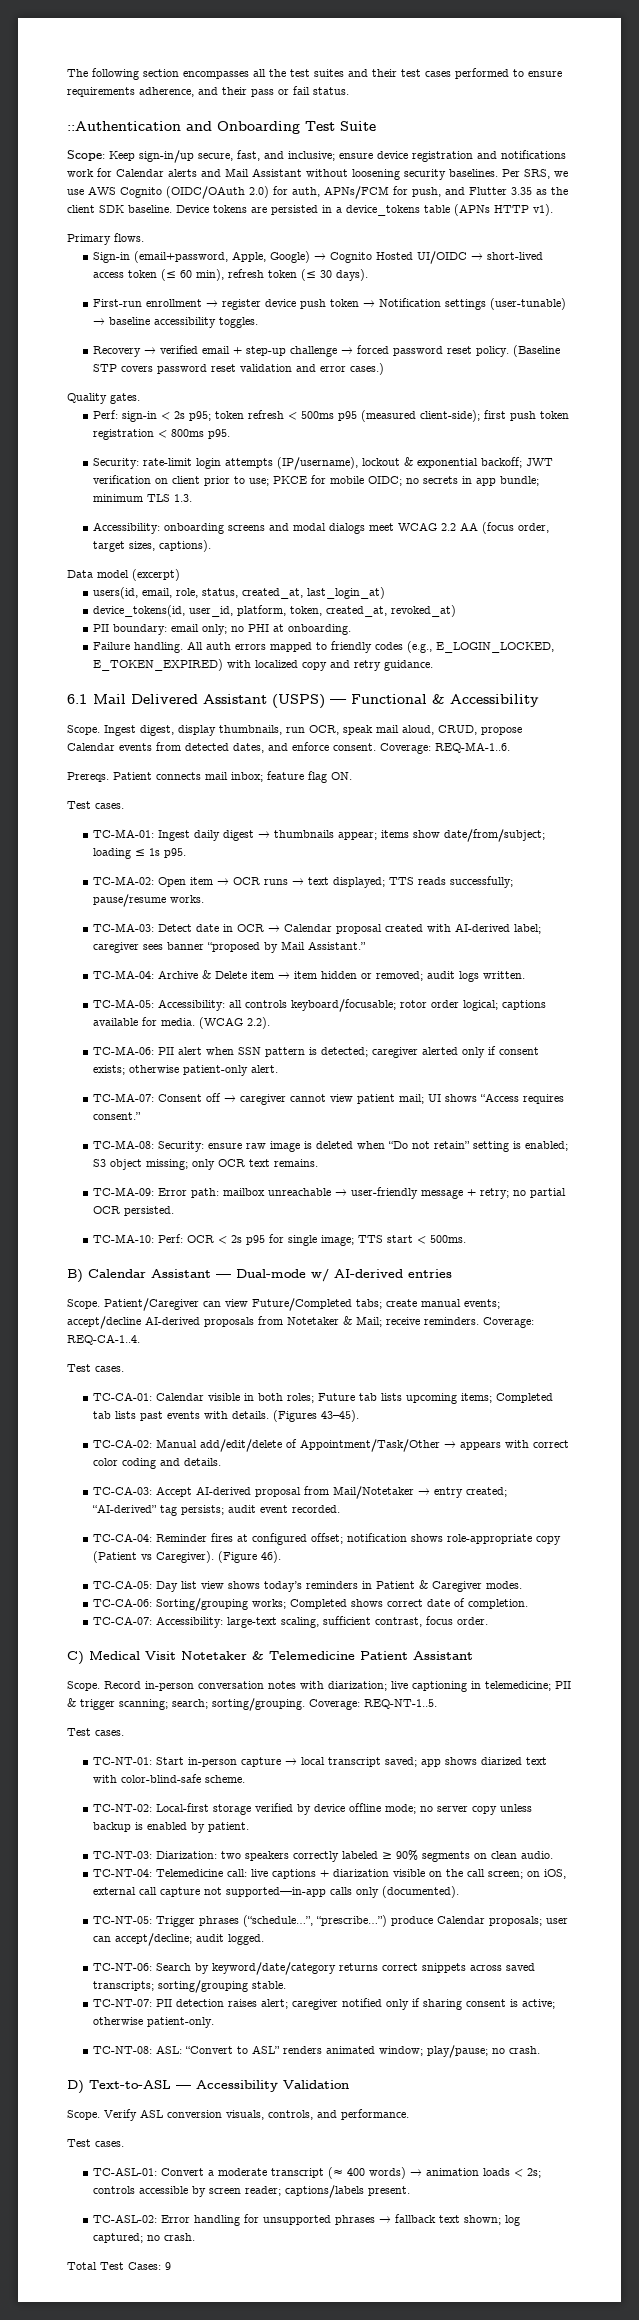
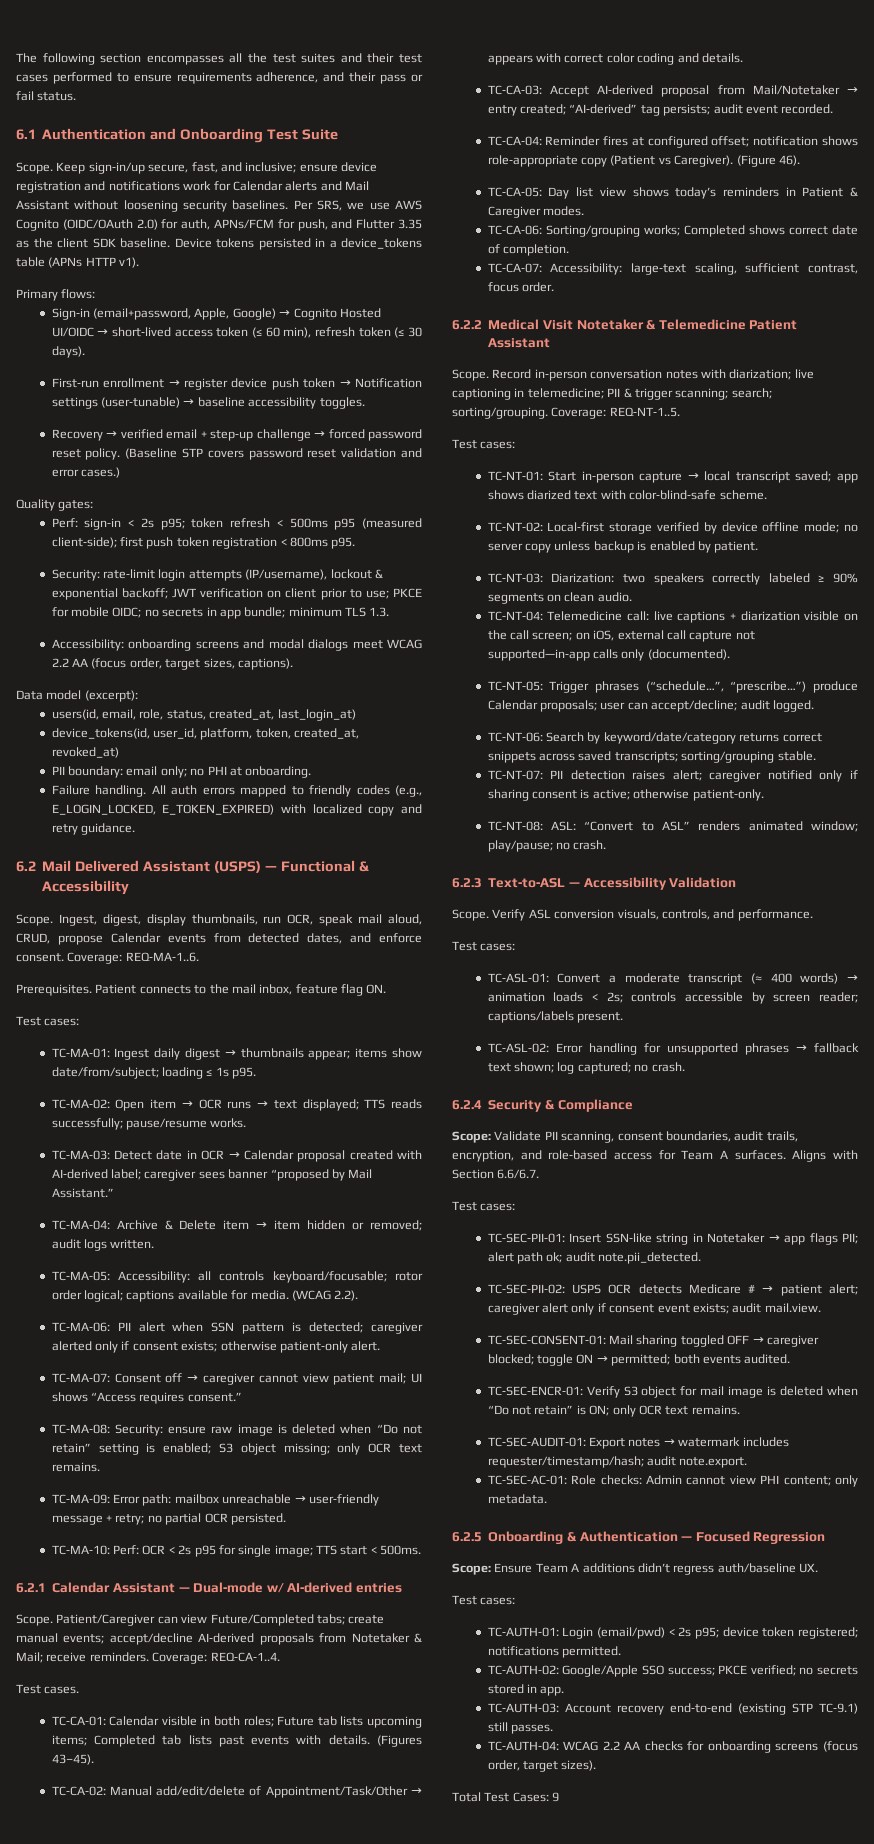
[67,121,181,131] ::Authentication -> [16,128,147,140] 6.1 Authentication
[67,150,105,161] Scope: -> [16,162,53,174] Scope.
[251,207,267,213] are -> (254, 243) none
[114,233,144,242] flows. -> [61,289,96,299] flows:
[110,393,140,404] gates. -> [58,500,94,511] gates:
[132,569,180,581] (excerpt) -> [84,690,138,702] (excerpt):
[67,694,87,704] 6.1 -> [16,861,36,872] 6.2
[104,725,136,736] Ingest -> [58,914,97,926] Ingest,
[67,772,109,782] Prereqs. -> [16,984,92,996] Prerequisites.
[205,772,263,782] mail inbox; -> [194,984,293,995] to the mail inbox,
[95,803,124,809] cases. -> [44,1018,80,1026] cases:
[67,1269,83,1283] B) -> [16,1583,46,1593] 6.2.1
[67,1651,84,1665] C) -> [452,320,482,330] 6.2.2
[95,1730,124,1736] cases. -> [480,441,516,449] cases:
[67,2080,84,2094] D) -> [452,878,482,888] 6.2.3
[95,2141,124,2147] cases. -> [480,943,516,951] cases:
(196, 2237) none -> [452,1099,633,1112] [452,1131,798,1143] [452,1150,858,1162] [452,1169,540,1179] [452,1201,516,1211] [487,1233,858,1245] [487,1252,702,1264] [487,1284,859,1296] [487,1303,821,1315] [487,1335,819,1347] [487,1354,791,1366] [487,1386,858,1398] [487,1405,740,1417] [487,1437,789,1449] [487,1456,748,1468] [487,1475,859,1487] [487,1494,547,1504] [452,1531,826,1544] [452,1563,818,1575] [452,1595,516,1605] [487,1627,859,1639] [487,1646,622,1658] [487,1665,858,1677] [487,1684,565,1696] [487,1703,858,1715] [487,1722,554,1734] [487,1741,859,1753] [487,1760,597,1772] // 6.2.4 Security & Compliance // Scope: Validate PII scanning, consent boundaries, audit trails, encryption, and role‑based access for Team A surfaces. Aligns with Section 6.6/6.7. // Test cases: // TC‑SEC‑PII‑01: Insert SSN‑like string in Notetaker → app flags PII; alert path ok; audit note.pii_detected. // TC‑SEC‑PII‑02: USPS OCR detects Medicare # → patient alert; caregiver alert only if consent event exists; audit mail.view. // TC‑SEC‑CONSENT‑01: Mail sharing toggled OFF → caregiver blocked; toggle ON → permitted; both events audited. // TC‑SEC‑ENCR‑01: Verify S3 object for mail image is deleted when “Do not retain” is ON; only OCR text remains. // TC‑SEC‑AUDIT‑01: Export notes → watermark includes requester/timestamp/hash; audit note.export. // TC‑SEC‑AC‑01: Role checks: Admin cannot view PHI content; only metadata. // 6.2.5 Onboarding & Authentication — Focused Regression // Scope: Ensure Team A additions didn’t regress auth/baseline UX. // Test cases: // TC‑AUTH‑01: Login (email/pwd) < 2s p95; device token registered; notifications permitted. // TC‑AUTH‑02: Google/Apple SSO success; PKCE verified; no secrets stored in app. // TC‑AUTH‑03: Account recovery end‑to‑end (existing STP TC‑9.1) still passes. // TC‑AUTH‑04: WCAG 2.2 AA checks for onboarding screens (focus order, target sizes).

